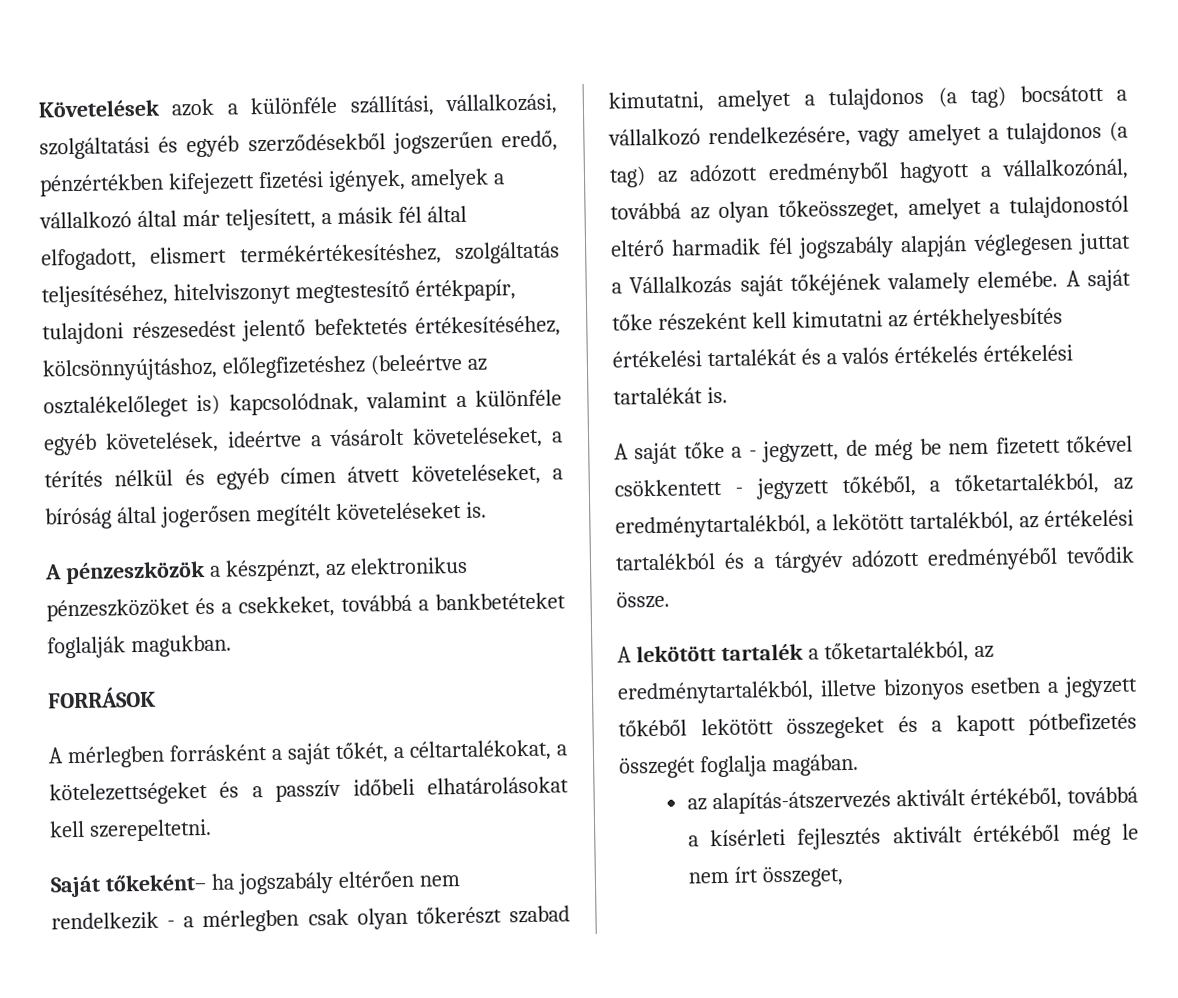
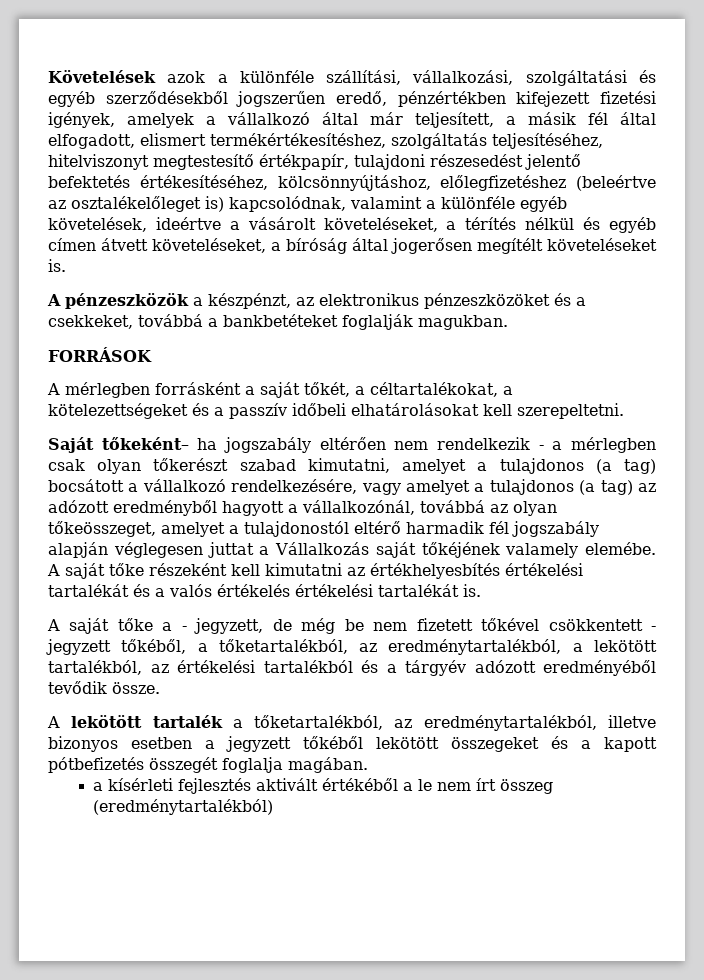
[686,786,1138,815] az alapítás-átszervezés aktivált értékéből, továbbá -> (368, 765) none
[1071,823,1111,846] még -> [402,782,413,791] a
[761,865,844,888] összeget, -> [499,779,553,794] [92,799,273,815] összeg (eredménytartalékból)

